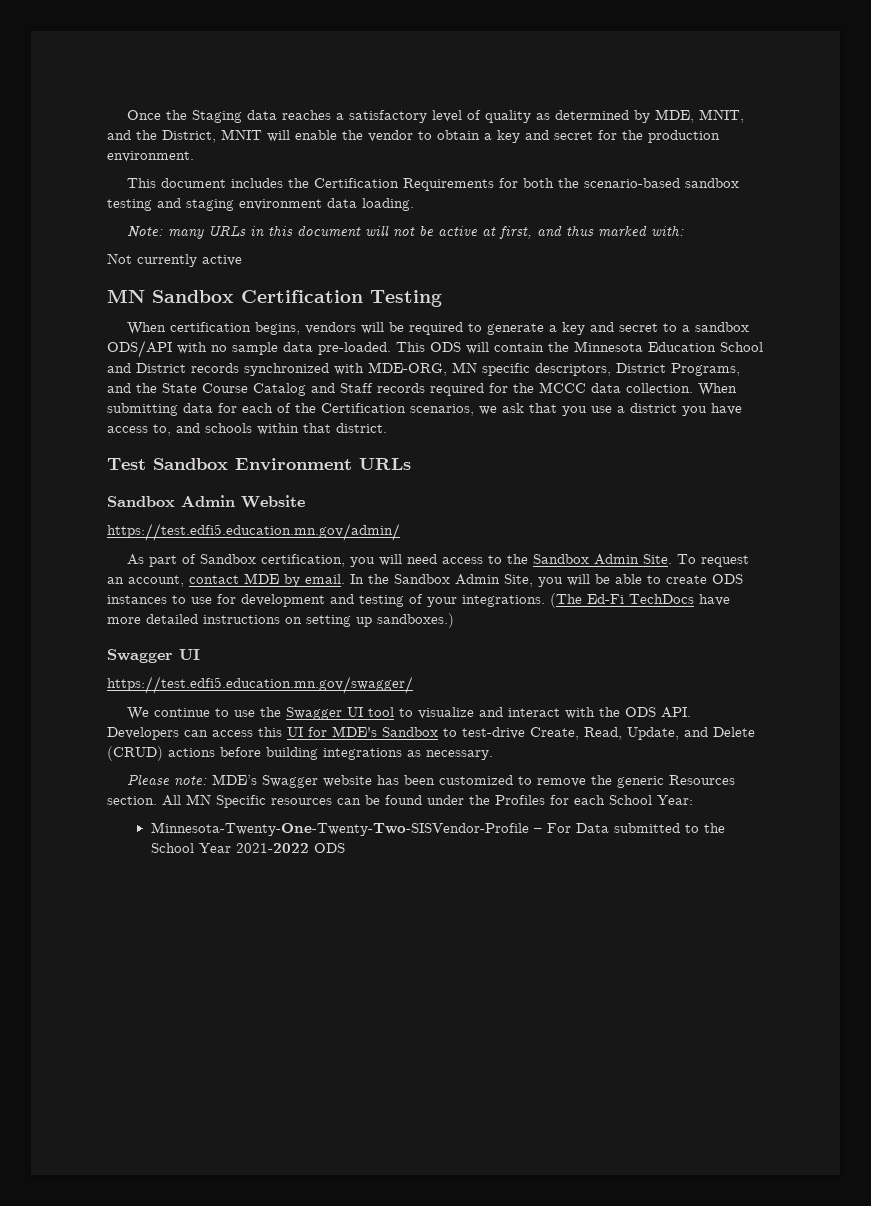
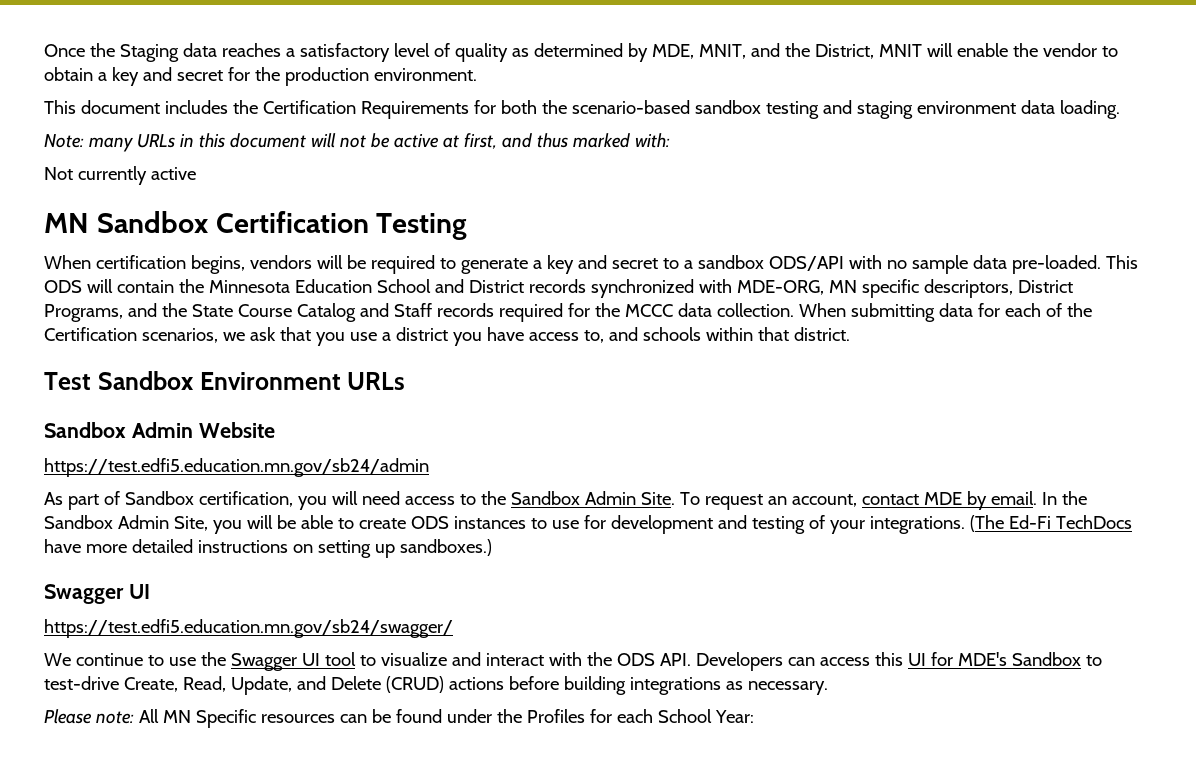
[107,523,400,541] https://test.edfi5.education.mn.gov/admin/ -> [44,458,429,477] https://test.edfi5.education.mn.gov/sb24/admin
[107,676,413,694] https://test.edfi5.education.mn.gov/swagger/ -> [44,619,453,638] https://test.edfi5.education.mn.gov/sb24/swagger/
[212,774,736,788] [107,796,157,805] MDE’s Swagger website has been customized to remove the generic Resources section. -> (134, 717) none
[150,822,725,836] [150,843,345,853] // Minnesota-Twenty-One-Twenty-Two-SISVendor-Profile – For Data submitted to the School Year 2021-2022 ODS -> (754, 716) none

